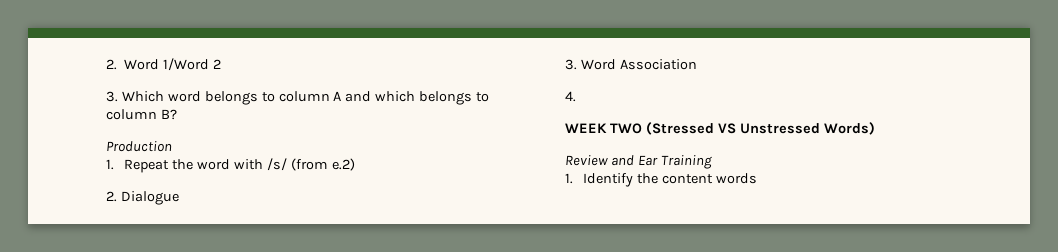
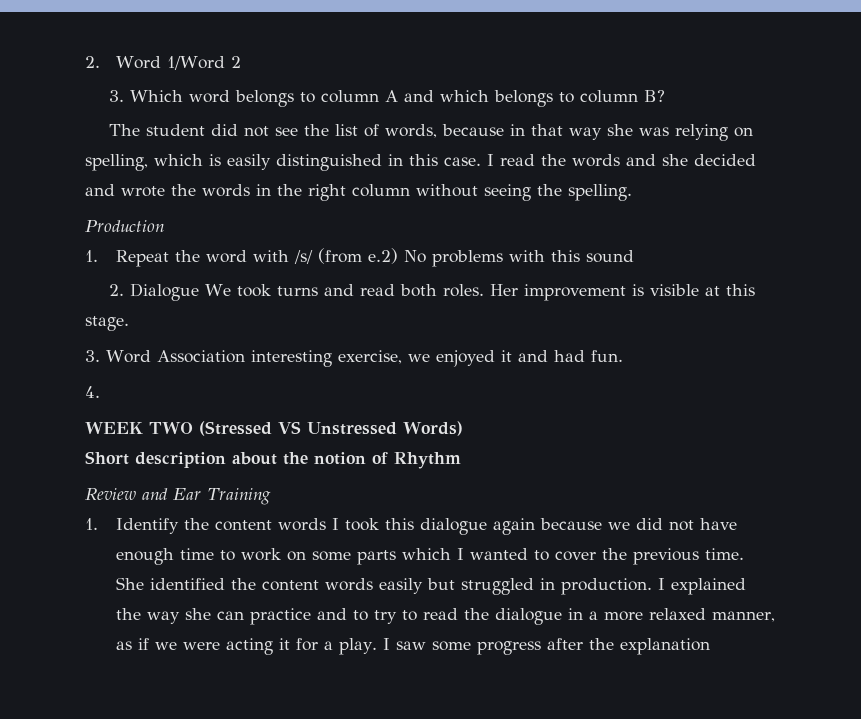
(177, 114) none -> [109,124,754,141] [85,154,756,171] [85,184,632,201] // The student did not see the list of words, because in that way she was relying on spelling, which is easily distinguished in this case. I read the words and she decided and wrote the words in the right column without seeing the spelling.
[106,191,179,205] [565,59,697,70] // 2. Dialogue // 3. Word Association -> [404,250,635,267] [109,283,756,301] [85,316,129,331] [85,350,623,367] No problems with this sound // 2. Dialogue We took turns and read both roles. Her improvement is visible at this stage. // 3. Word Association interesting exercise, we enjoyed it and had fun.
(875, 128) none -> [85,451,461,469] // Short description about the notion of Rhythm
(758, 178) none -> [332,518,738,535] [116,548,745,565] [116,577,747,595] [116,608,776,625] [116,638,710,655] I took this dialogue again because we did not have enough time to work on some parts which I wanted to cover the previous time. She identified the content words easily but struggled in production. I explained the way she can practice and to try to read the dialogue in a more relaxed manner, as if we were acting it for a play. I saw some progress after the explanation

